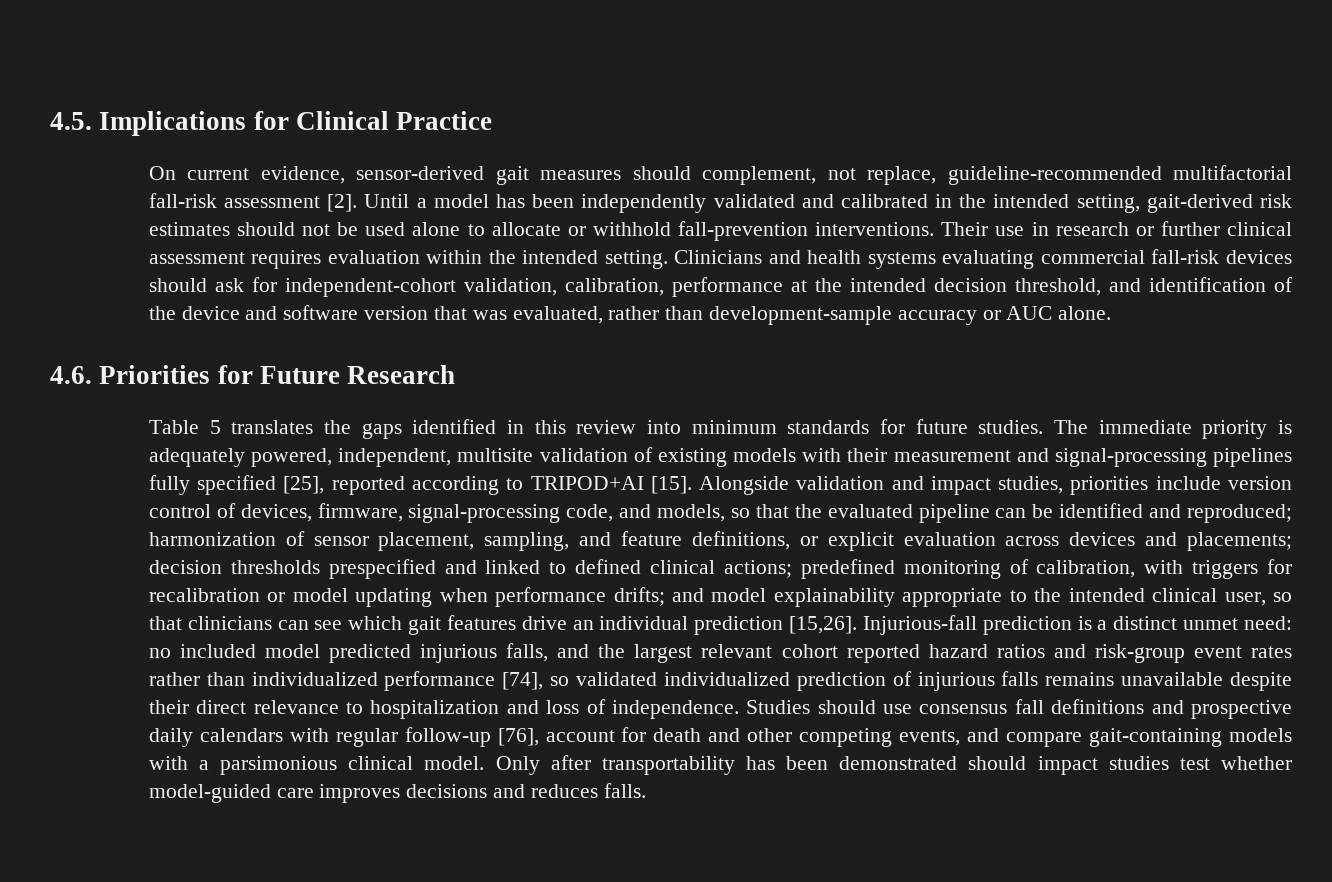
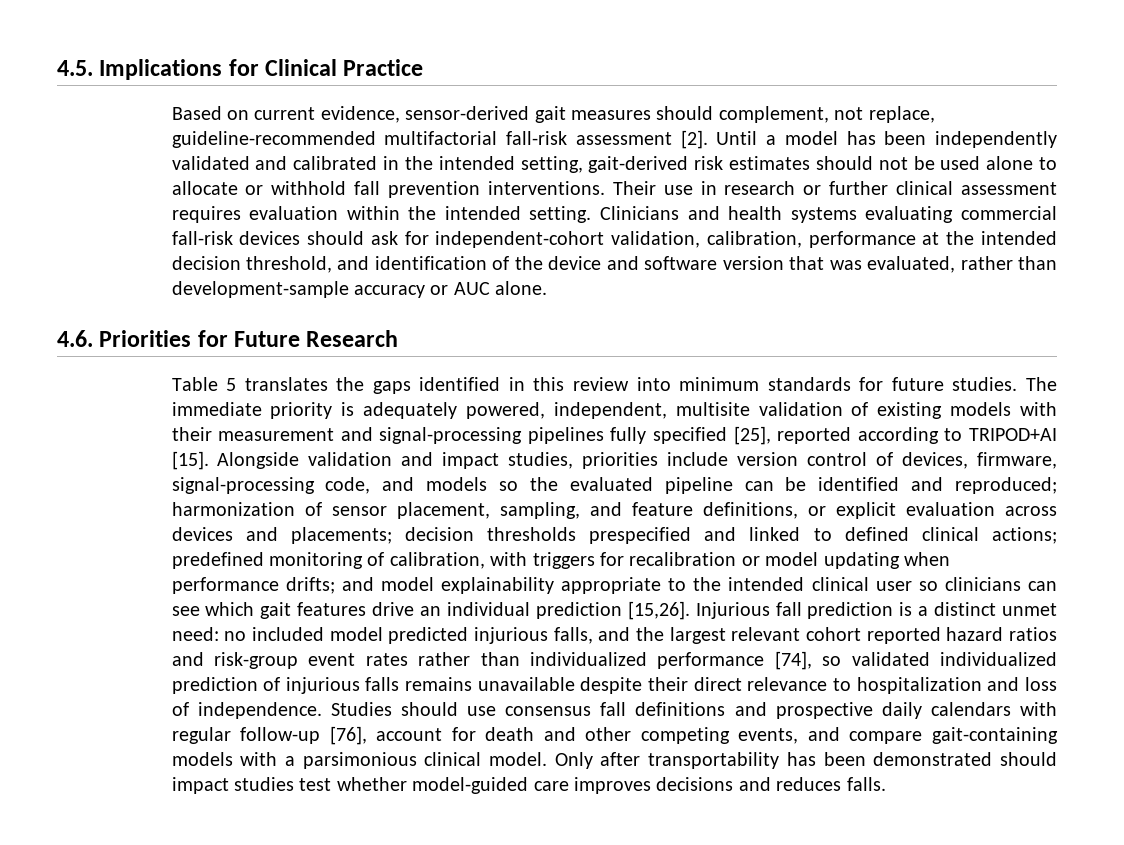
[148,166,176,180] On -> [171,106,249,120] Based on
[678,221,809,241] fall-prevention -> [354,181,481,198] fall prevention
[657,504,789,522] models, so that -> [426,477,519,491] models so
[1224,592,1292,606] [148,616,182,630] user, so that -> [875,581,938,591] user so
[862,615,977,635] Injurious-fall -> [695,602,802,619] Injurious fall

